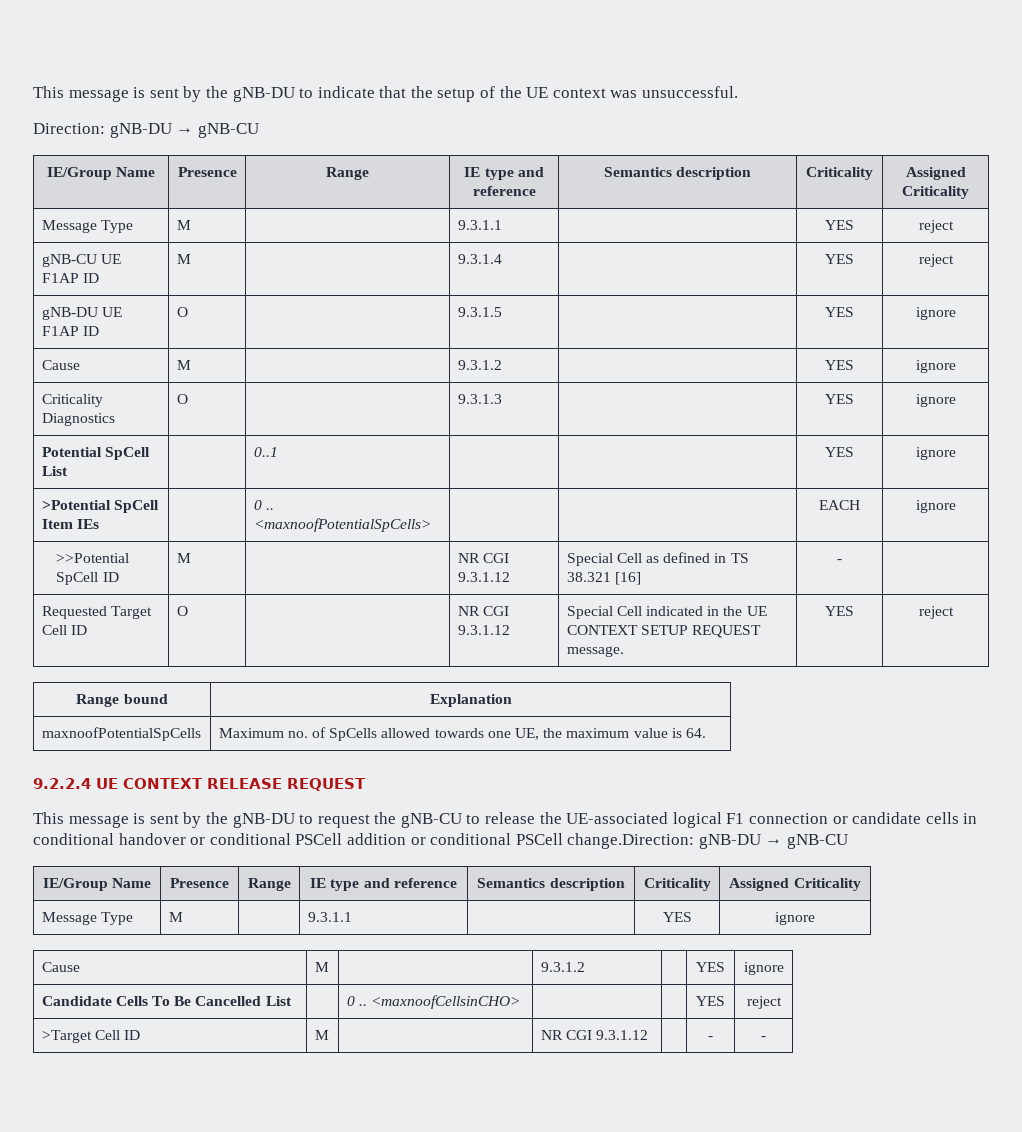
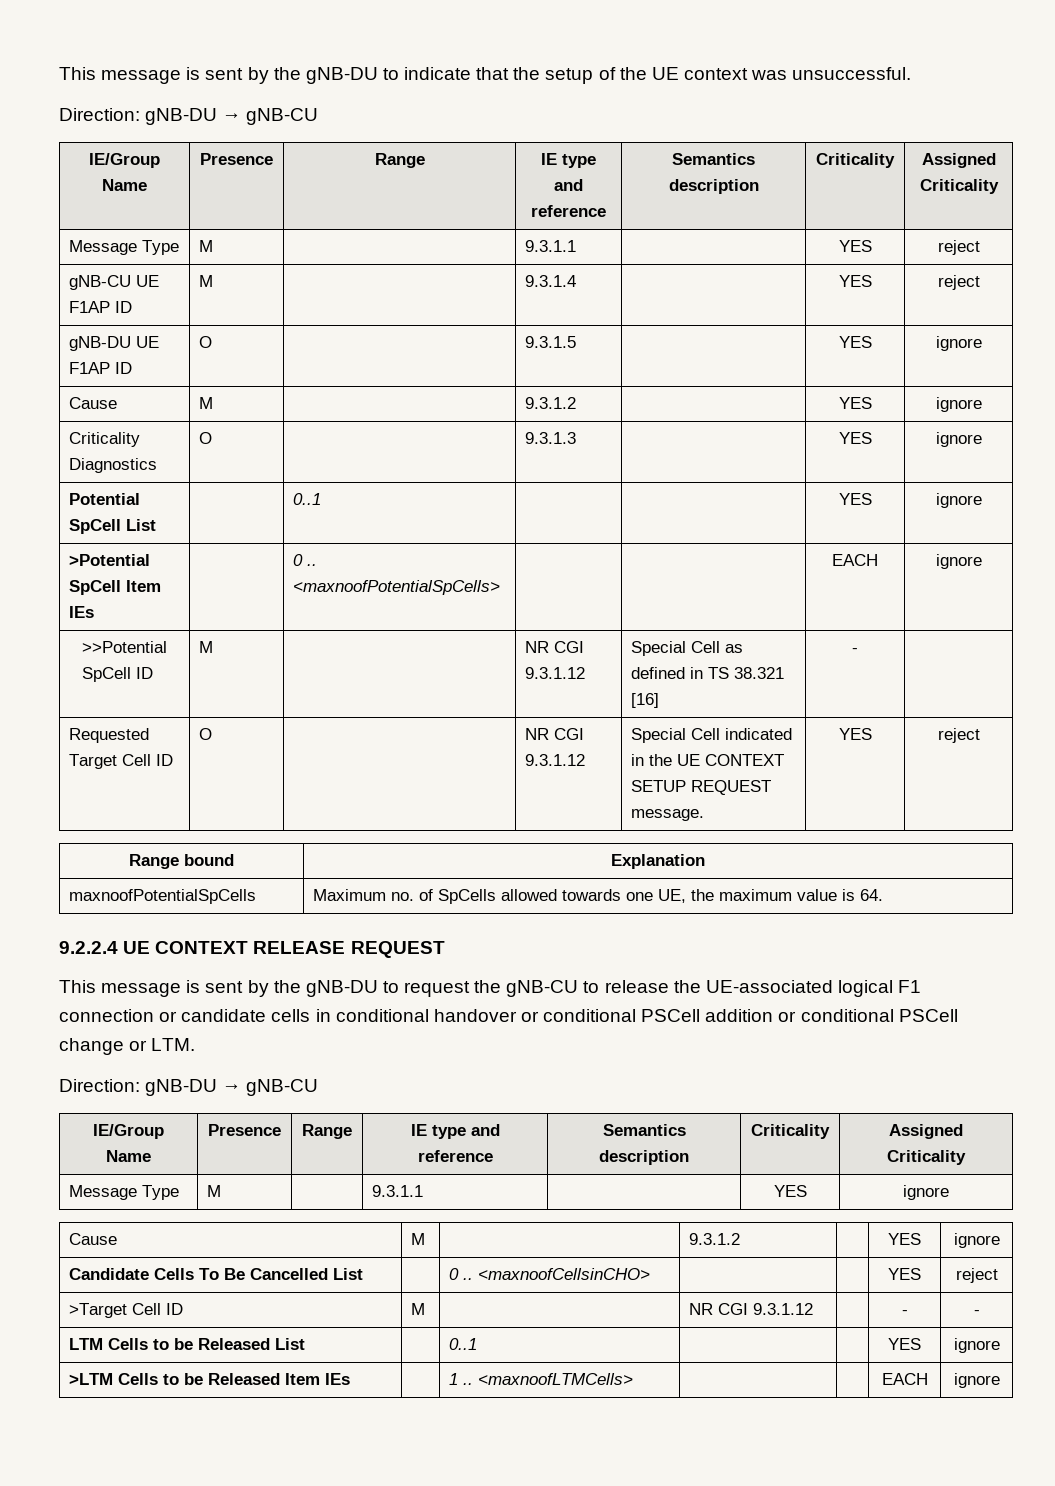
[567,833,695,849] change.Direction: -> [59,1038,196,1055] [59,1079,140,1092] change or LTM. // Direction:
(766, 1038) none -> [69,1338,306,1350] [449,1338,478,1350] [888,1338,921,1350] [953,1338,1000,1353] [69,1373,351,1385] [449,1373,634,1385] [881,1373,928,1385] [953,1373,1000,1388] // LTM Cells to be Released List | | 0..1 | | | YES | ignore // >LTM Cells to be Released Item IEs | | 1 .. <maxnoofLTMCells> | | | EACH | ignore

